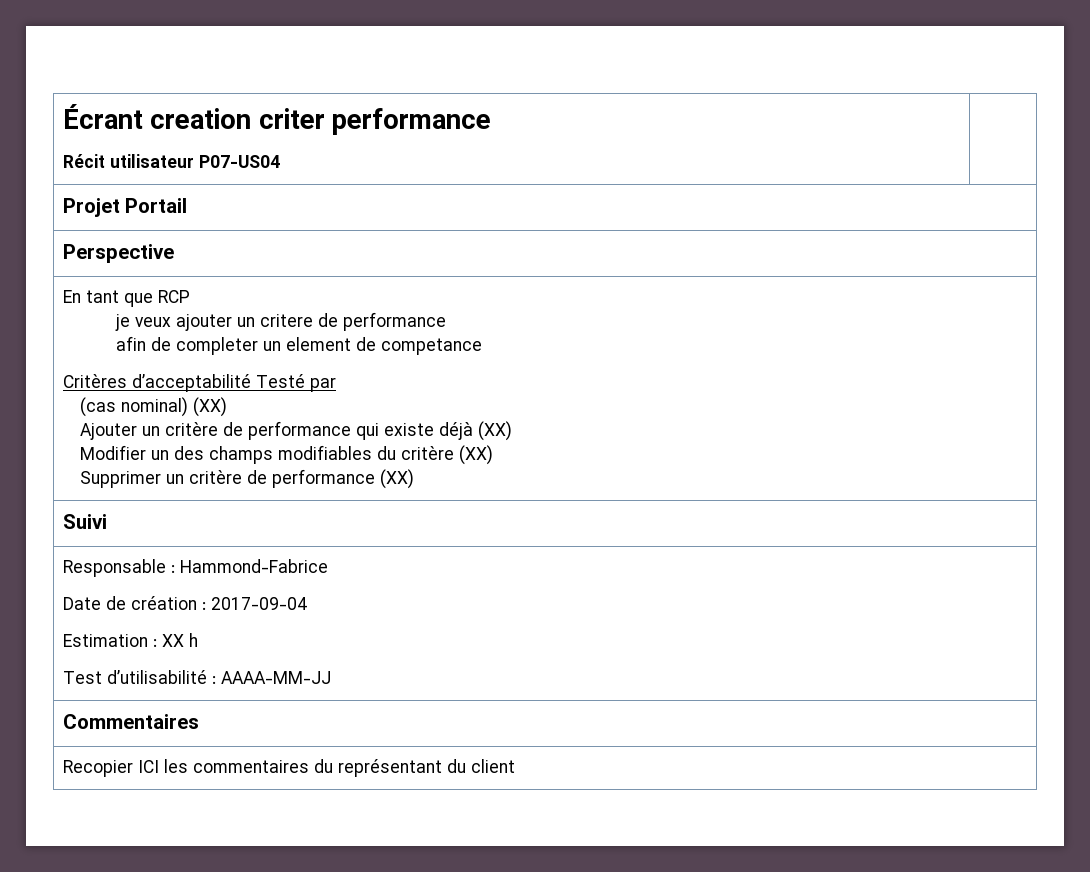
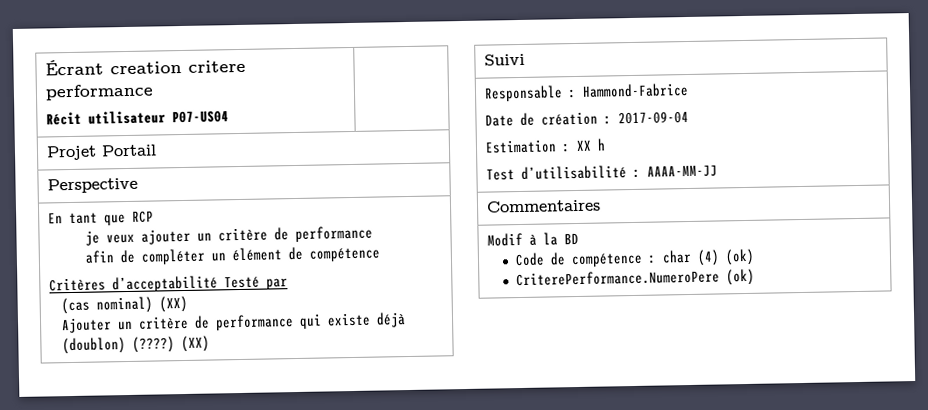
[258,108,325,129] criter -> [187,59,246,73] critere
[259,314,313,327] critere -> [218,227,269,242] critère
[175,337,482,355] completer un element de competance -> [141,246,381,265] compléter un élément de compétence
[478,421,513,441] [80,445,494,465] [80,469,376,488] (XX) // Modifier un des champs modifiables du critère (XX) // Supprimer un critère de performance -> [62,336,176,355] (doublon) (????)
[62,759,515,777] Recopier ICI les commentaires du représentant du client -> [486,232,579,247] [515,248,756,268] [516,268,756,287] Modif à la BD // Code de compétence : char (4) (ok) // CriterePerformance.NumeroPere (ok)

